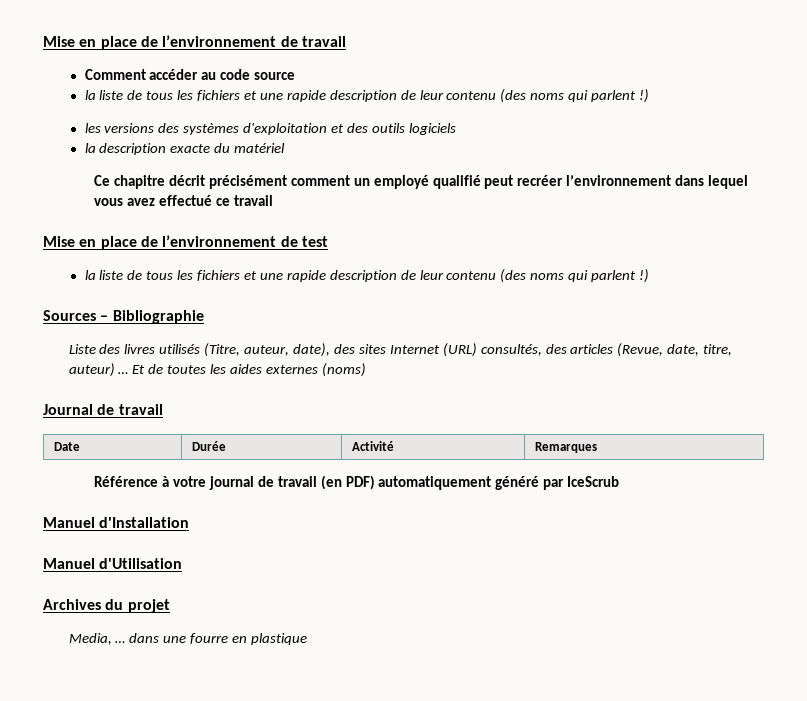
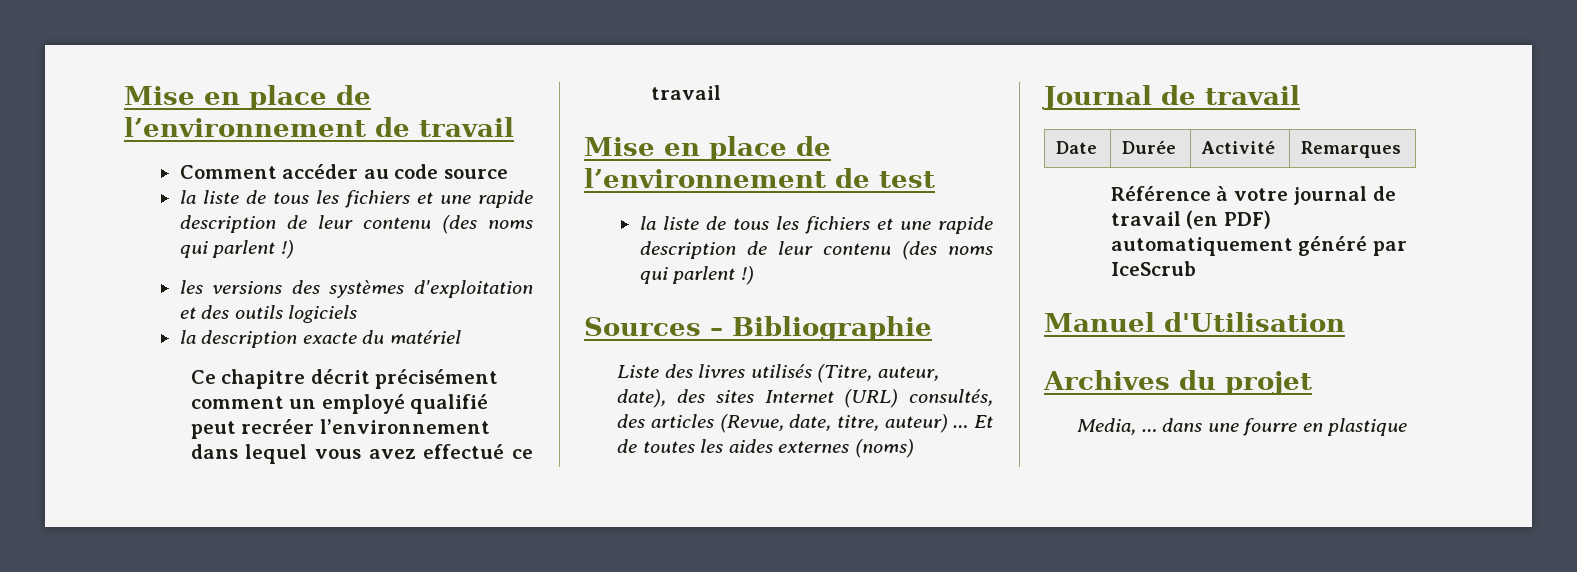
[43,517,190,528] // Manuel d'Installation -> (1196, 268) none

